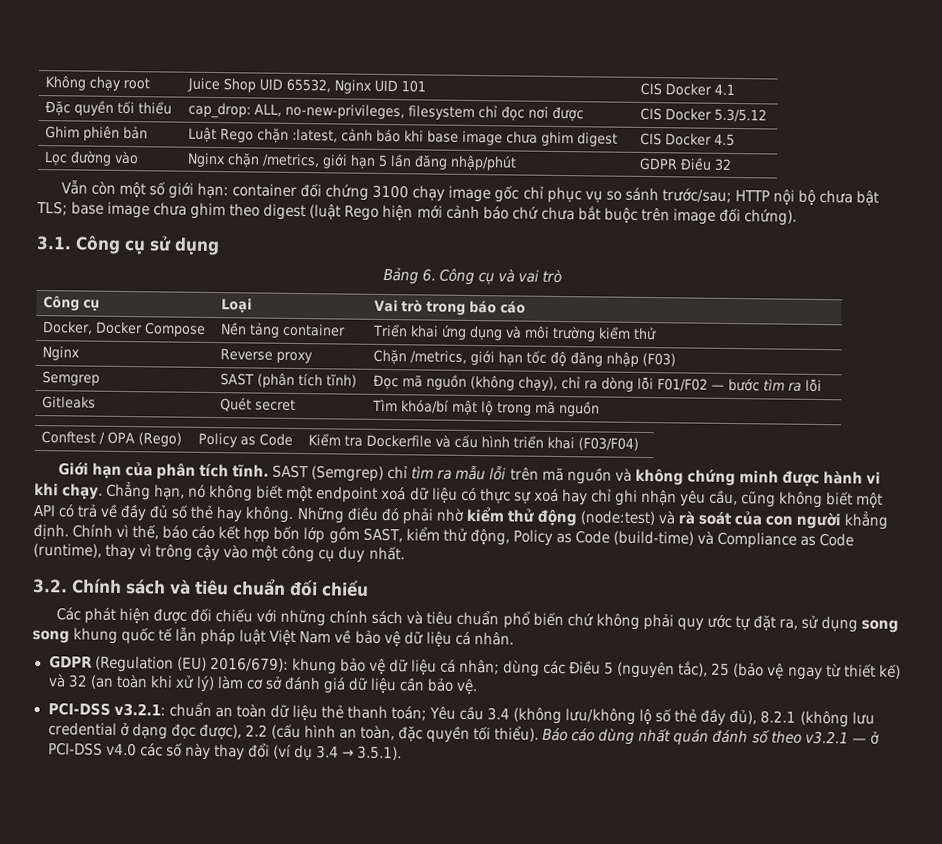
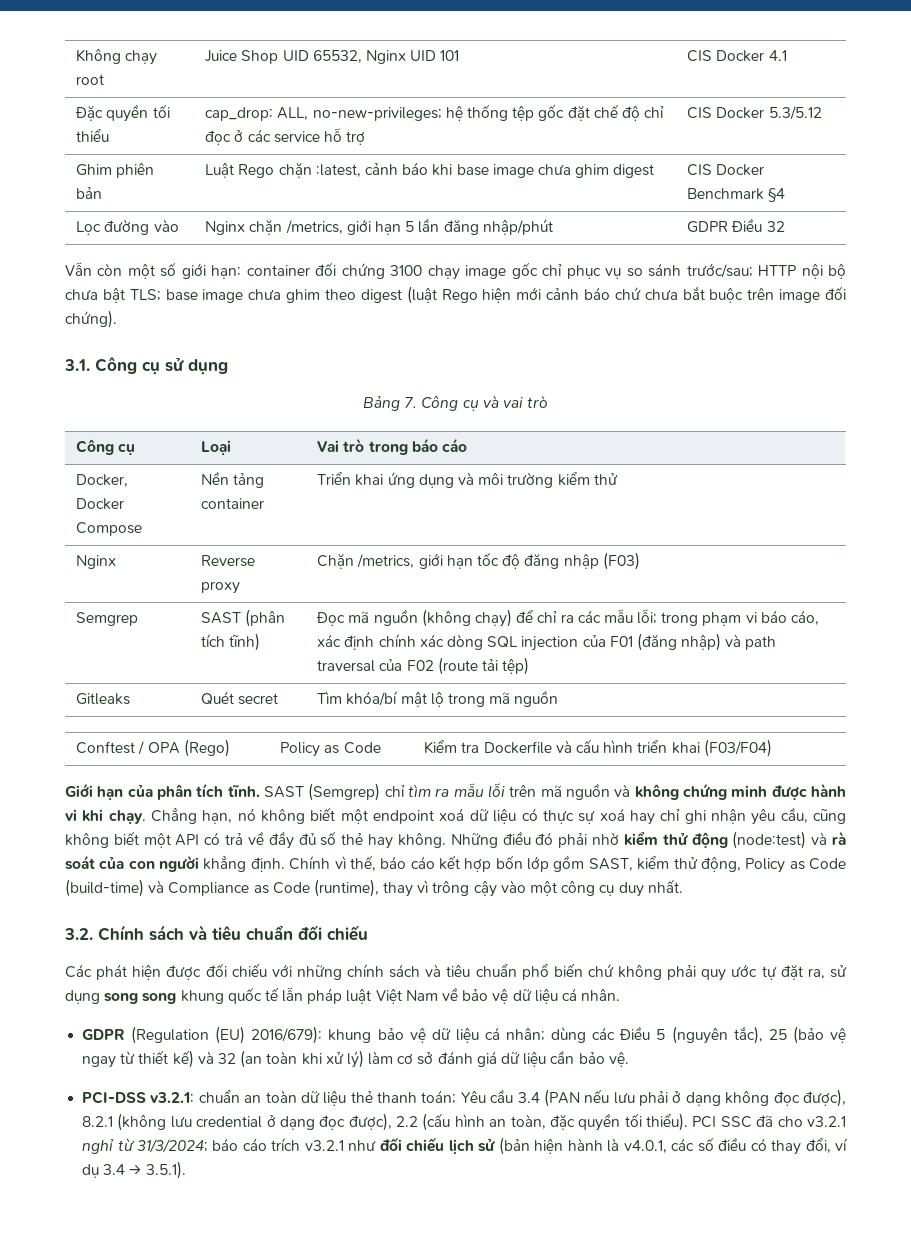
[285,103,585,122] no-new-privileges, filesystem chỉ đọc nơi được -> [312,104,665,121] [205,128,366,145] no-new-privileges; hệ thống tệp gốc đặt chế độ chỉ đọc ở các service hỗ trợ
[714,133,736,147] 4.5 -> [687,188,786,202] Benchmark §4
[421,268,436,282] 6. -> [404,397,418,408] 7.
[518,376,823,393] chạy), chỉ ra dòng lỗi F01/F02 — bước tìm ra lỗi -> [474,609,820,627] [317,633,777,651] [317,657,530,675] chạy) để chỉ ra các mẫu lỗi; trong phạm vi báo cáo, xác định chính xác dòng SQL injection của F01 (đăng nhập) và path traversal của F02 (route tải tệp)
[513,707,758,726] (không lưu/không lộ số thẻ đầy đủ), -> [543,1089,846,1107] (PAN nếu lưu phải ở dạng không đọc được),
[542,727,880,746] [47,742,292,761] Báo cáo dùng nhất quán đánh số theo v3.2.1 — ở PCI-DSS v4.0 các số này thay đổi (ví -> [692,1115,846,1128] [82,1137,848,1155] PCI SSC đã cho v3.2.1 nghỉ từ 31/3/2024; báo cáo trích v3.2.1 như đối chiếu lịch sử (bản hiện hành là v4.0.1, các số điều có thay đổi, ví

